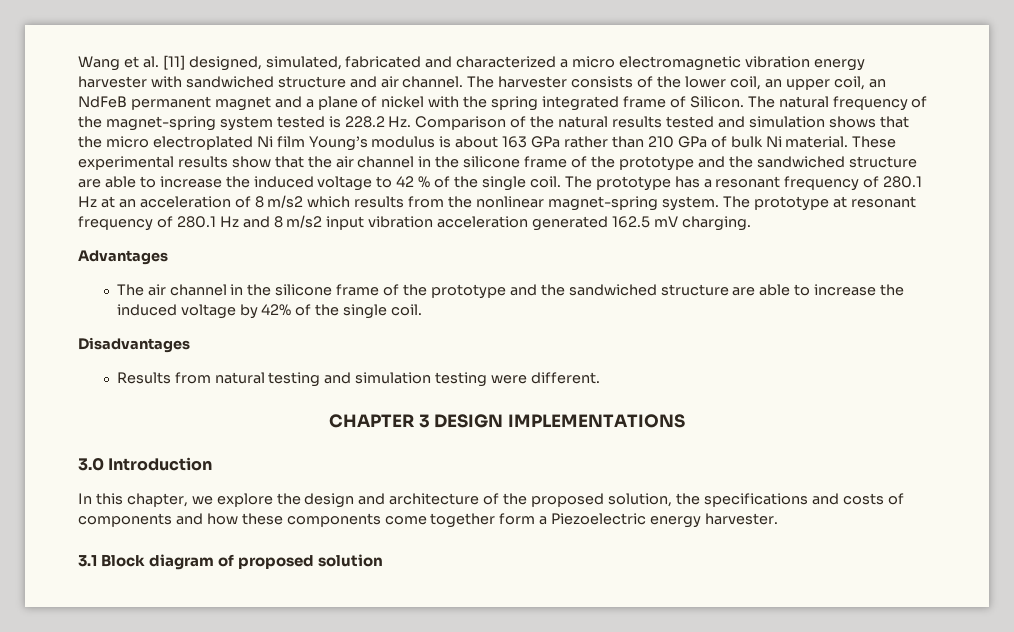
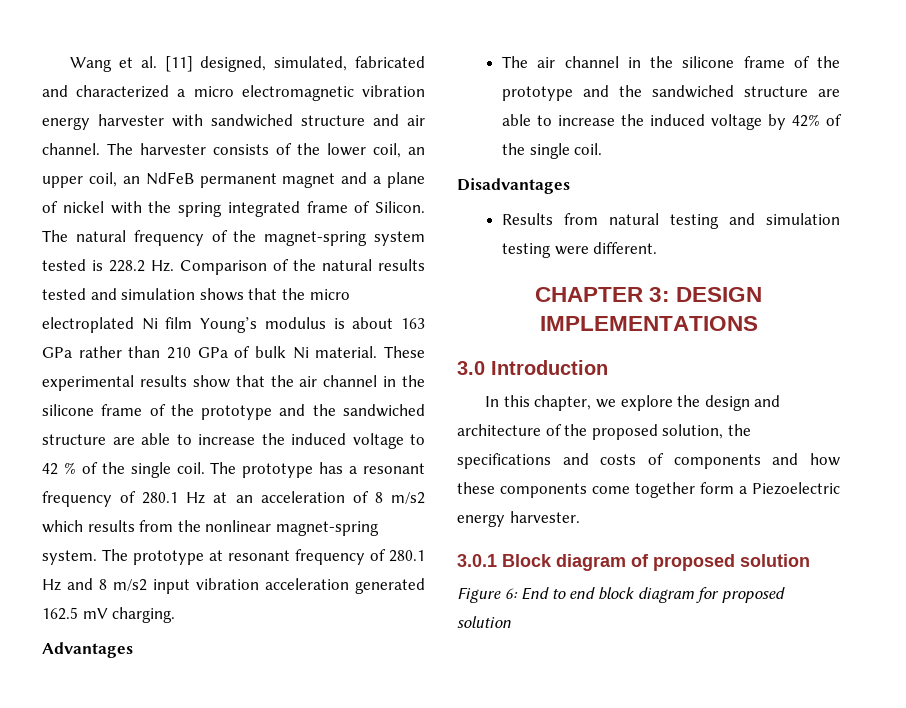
[418,414,430,428] 3 -> [649,287,670,302] 3:
[78,555,97,567] 3.1 -> [457,554,497,567] 3.0.1
(384, 560) none -> [457,587,785,603] [457,616,511,628] // Figure 6: End to end block diagram for proposed solution

